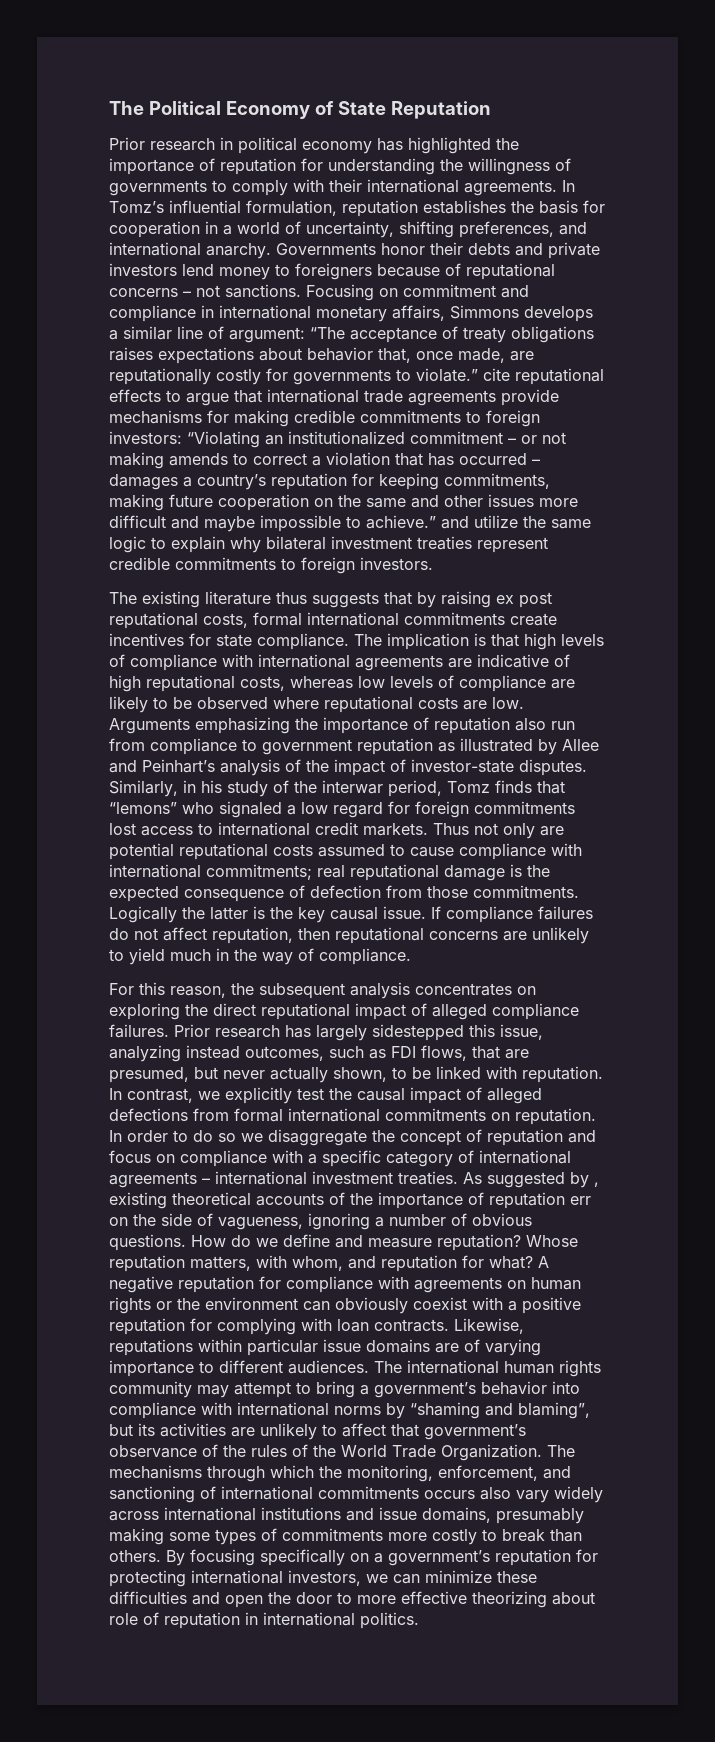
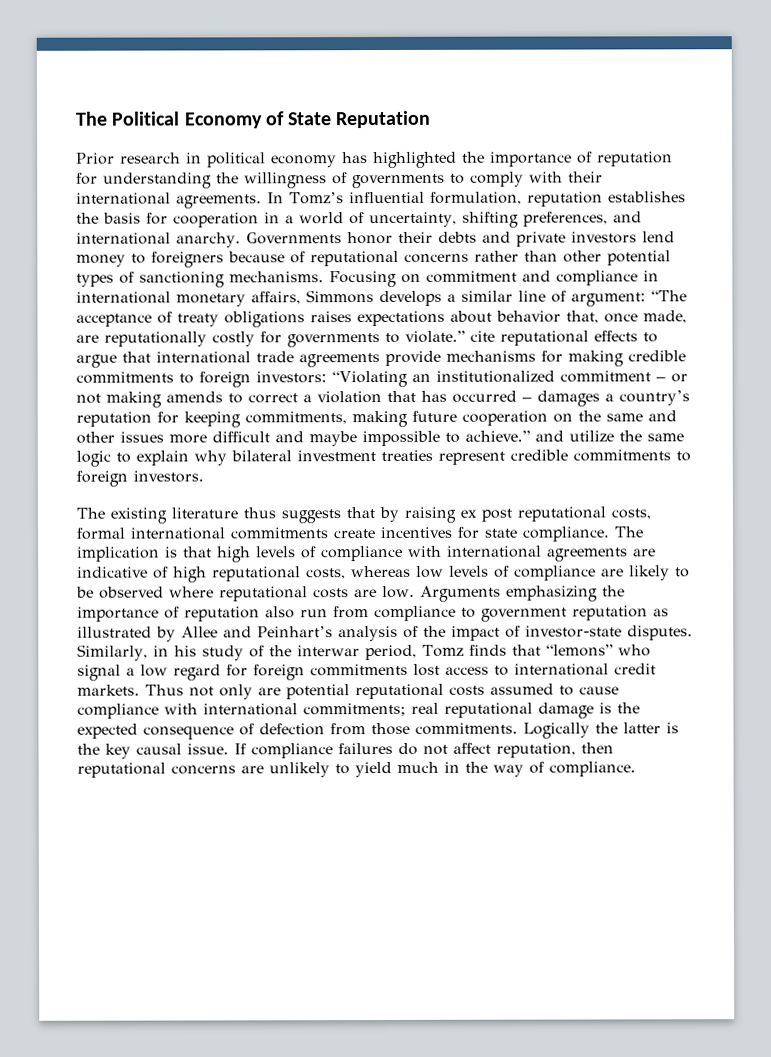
[183,284,301,298] – not sanctions. -> [474,250,671,266] [76,271,324,288] rather than other potential types of sanctioning mechanisms.
[219,801,282,818] signaled -> [77,664,121,681] signal
[109,982,536,999] [109,1003,579,1020] [109,1024,543,1041] [109,1045,529,1062] [109,1066,603,1083] [109,1087,542,1104] [109,1108,596,1125] [109,1129,596,1146] [109,1150,571,1167] [109,1171,599,1188] [109,1192,591,1209] [109,1213,532,1230] [109,1234,578,1251] [109,1255,549,1272] [109,1276,581,1293] [109,1297,581,1314] [109,1318,524,1335] [109,1339,541,1356] [109,1360,601,1377] [109,1381,580,1398] [109,1402,590,1419] [109,1423,526,1440] [109,1444,575,1461] [109,1465,571,1482] [109,1486,603,1503] [109,1507,584,1524] [109,1528,582,1545] [109,1549,598,1566] [109,1570,537,1587] [109,1591,595,1608] [109,1612,419,1629] // For this reason, the subsequent analysis concentrates on exploring the direct reputational impact of alleged compliance failures. Prior research has largely sidestepped this issue, analyzing instead outcomes, such as FDI flows, that are presumed, but never actually shown, to be linked with reputation. In contrast, we explicitly test the causal impact of alleged defections from formal international commitments on reputation. In order to do so we disaggregate the concept of reputation and focus on compliance with a specific category of international agreements – international investment treaties. As suggested by , existing theoretical accounts of the importance of reputation err on the side of vagueness, ignoring a number of obvious questions. How do we define and measure reputation? Whose reputation matters, with whom, and reputation for what? A negative reputation for compliance with agreements on human rights or the environment can obviously coexist with a positive reputation for complying with loan contracts. Likewise, reputations within particular issue domains are of varying importance to different audiences. The international human rights community may attempt to bring a government’s behavior into compliance with international norms by “shaming and blaming”, but its activities are unlikely to affect that government’s observance of the rules of the World Trade Organization. The mechanisms through which the monitoring, enforcement, and sanctioning of international commitments occurs also vary widely across international institutions and issue domains, presumably making some types of commitments more costly to break than others. By focusing specifically on a government’s reputation for protecting international investors, we can minimize these difficulties and open the door to more effective theorizing about role of reputation in international politics. -> (636, 769) none

